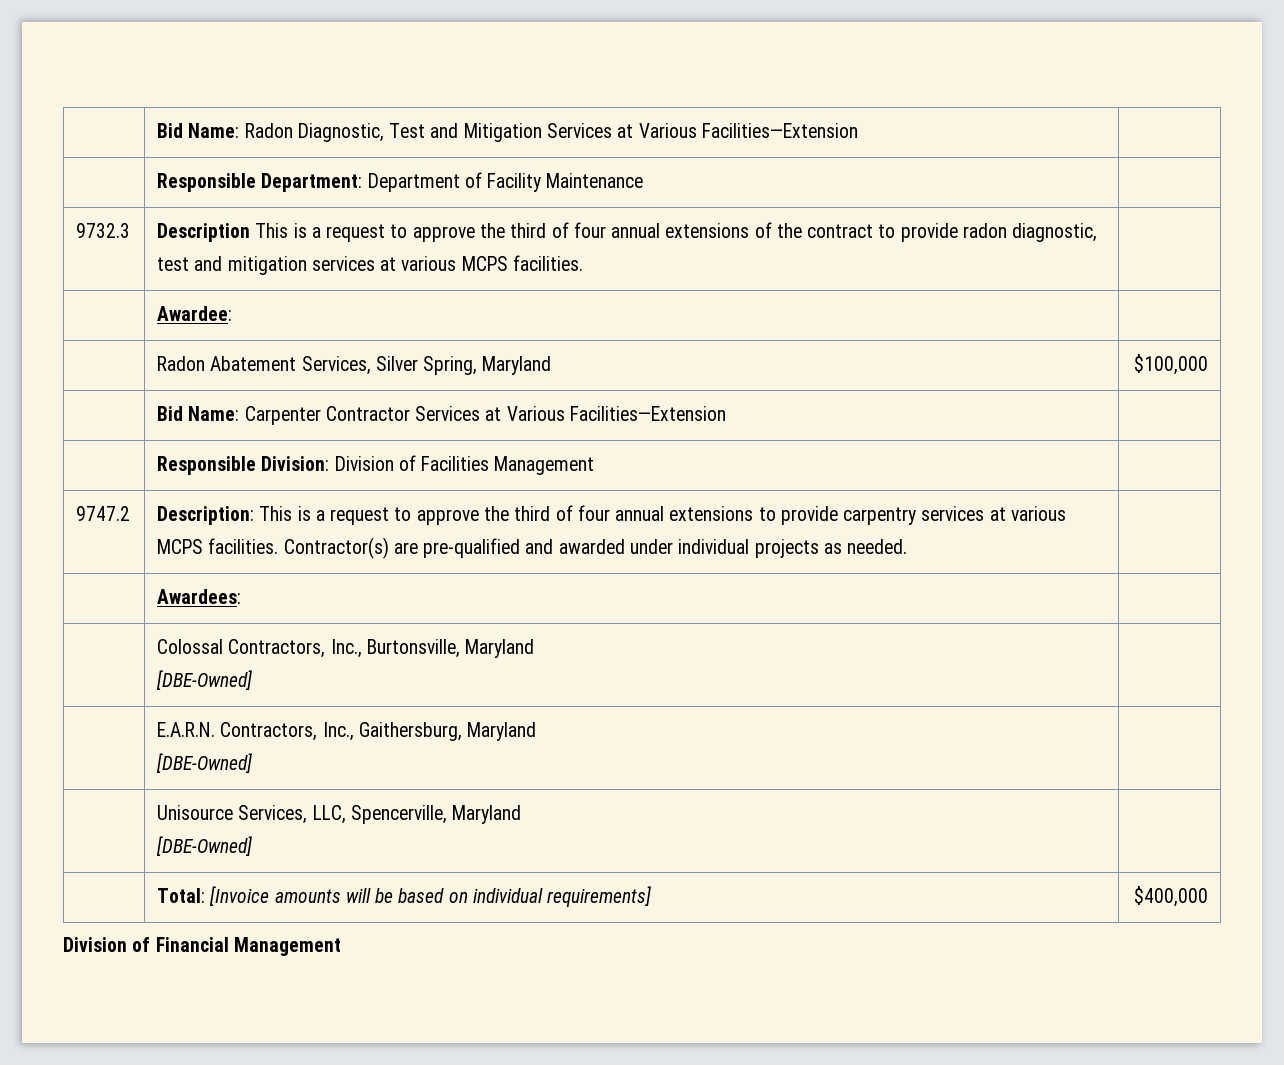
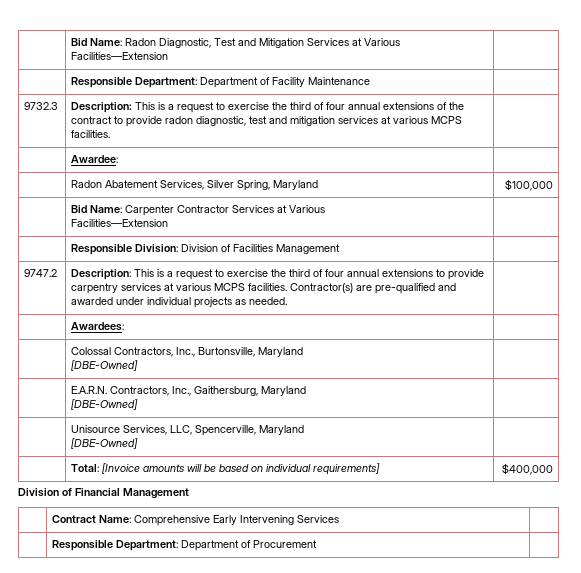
[157,223,475,242] Description This is a request to approve -> [71,102,270,113] Description: This is a request to exercise
(565, 413) none -> (326, 209) //
[416,509,479,525] approve -> [227,269,269,277] exercise
(341, 946) none -> [52,515,340,526] [52,540,318,551] // | Contract Name: Comprehensive Early Intervening Services | // | Responsible Department: Department of Procurement |

